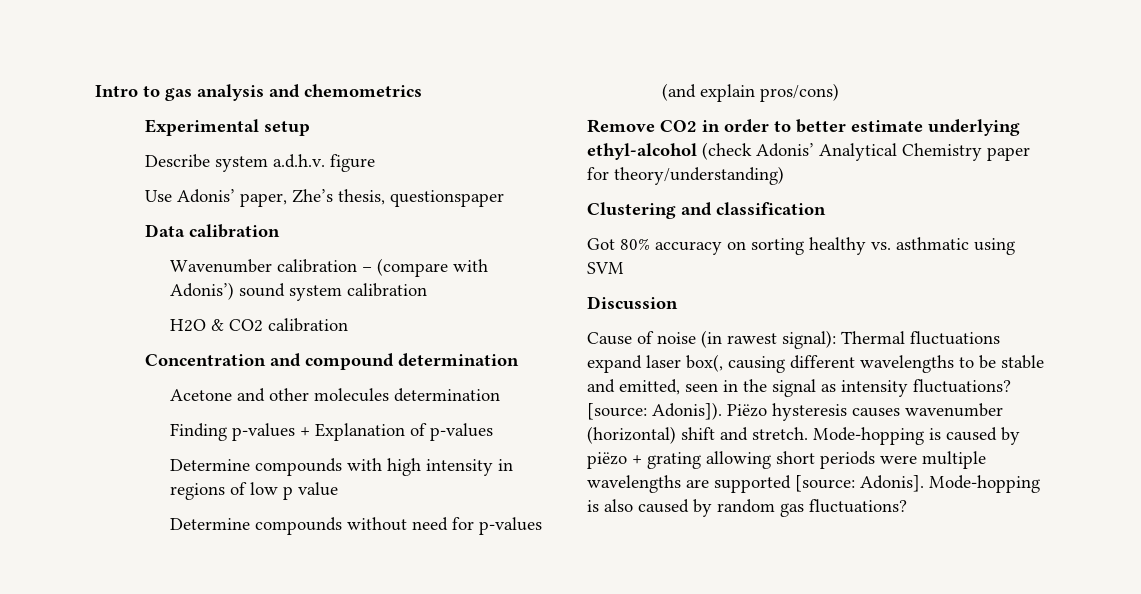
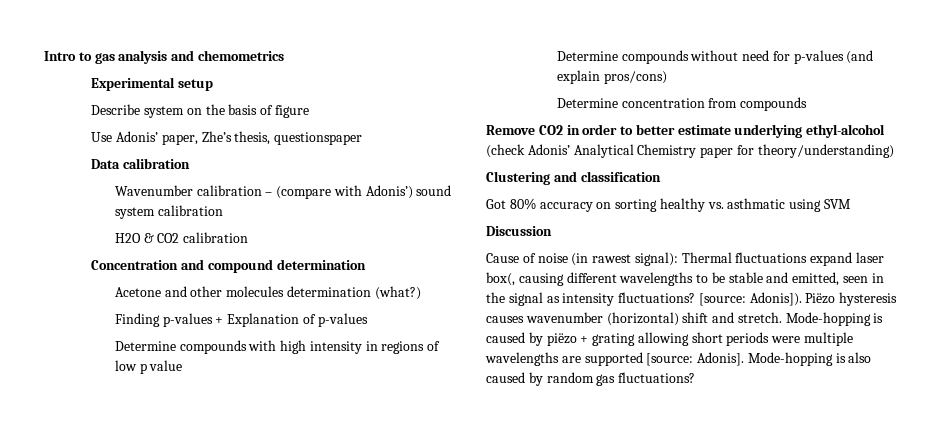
[273,154,326,168] a.d.h.v. -> [186,104,274,115] on the basis of
(501, 395) none -> [374,286,421,300] (what?)
(840, 92) none -> [556,97,808,111] // Determine concentration from compounds

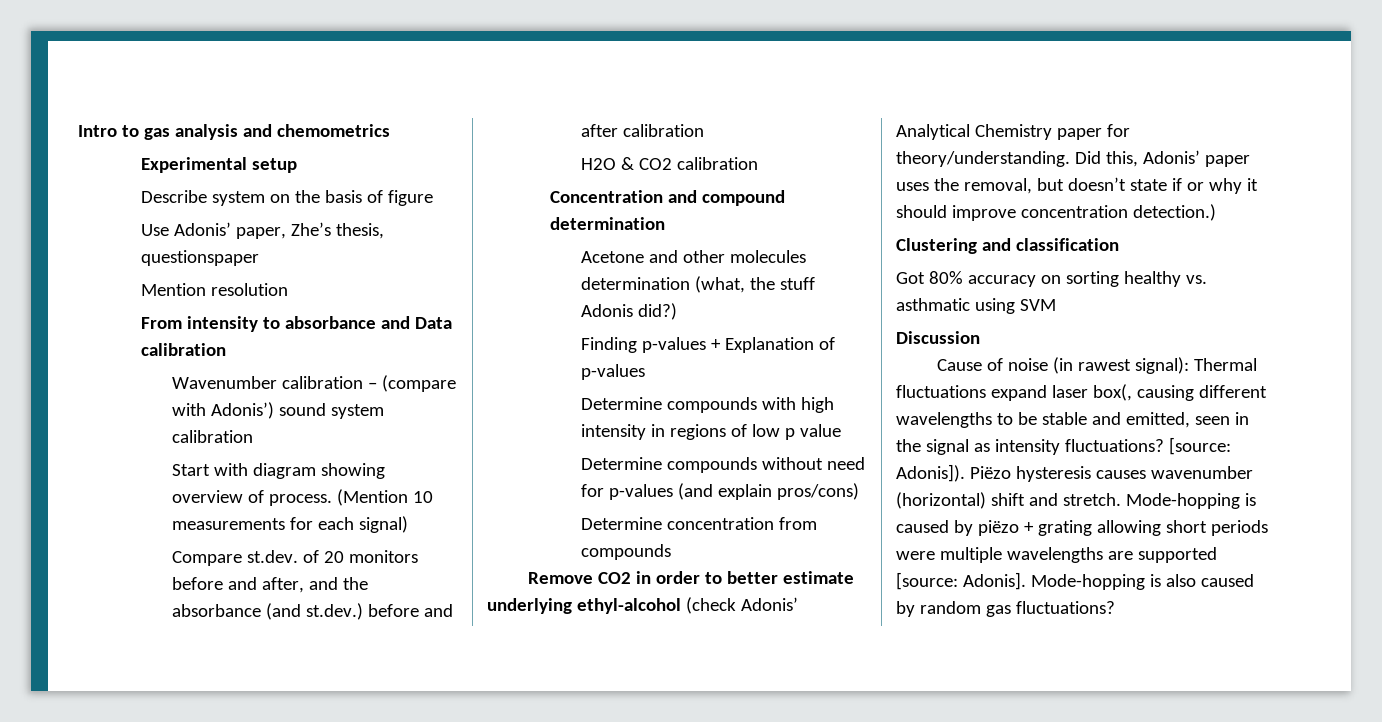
(363, 138) none -> [140,283,288,296] [140,316,410,332] Mention resolution // From intensity to absorbance and
(223, 210) none -> [171,463,385,479] [171,489,433,506] [171,516,408,533] [171,550,418,566] [171,577,368,593] [171,603,453,620] [580,124,704,137] // Start with diagram showing overview of process. (Mention 10 measurements for each signal) // Compare st.dev. of 20 monitors before and after, and the absorbance (and st.dev.) before and after calibration
[374,286,421,300] (what?) -> [694,276,815,293] [580,303,677,320] (what, the stuff Adonis did?)
[757,144,894,158] theory/understanding) -> [896,150,1250,167] [896,177,1258,194] [896,204,1216,221] theory/understanding. Did this, Adonis’ paper uses the removal, but doesn’t state if or why it should improve concentration detection.)

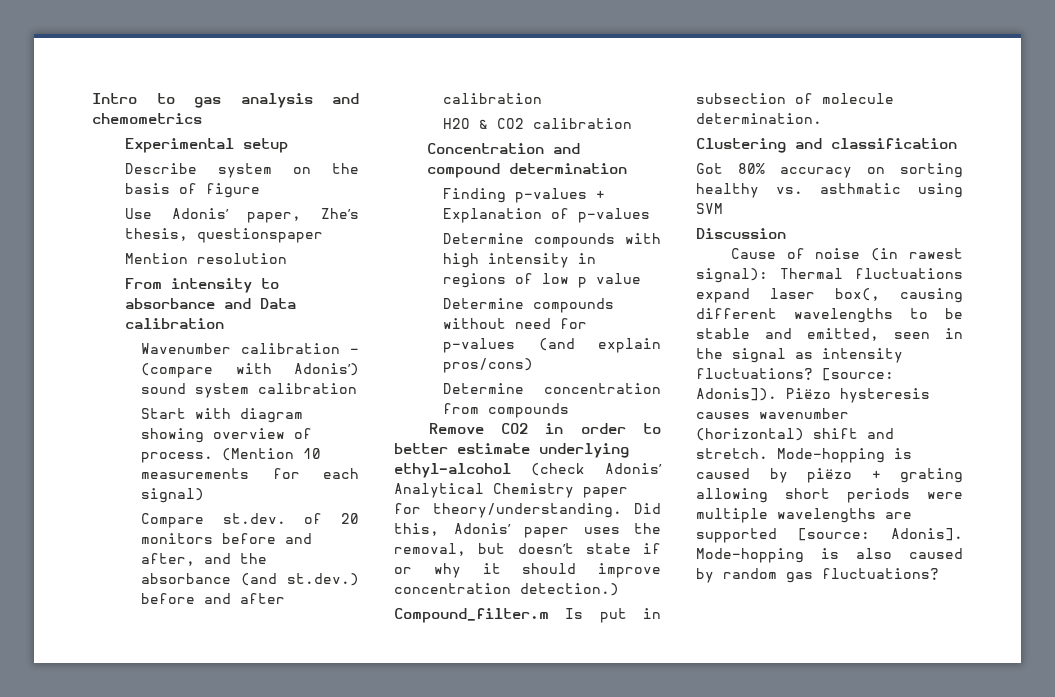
[580,250,806,263] [580,276,815,293] [580,303,677,320] // Acetone and other molecules determination (what, the stuff Adonis did?) -> (627, 168) none
(1216, 212) none -> [394,608,661,623] [696,93,894,104] [696,113,822,124] // Compound_filter.m Is put in subsection of molecule determination.

